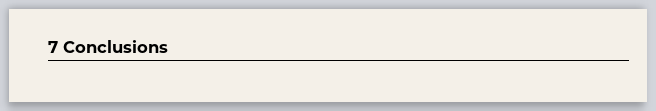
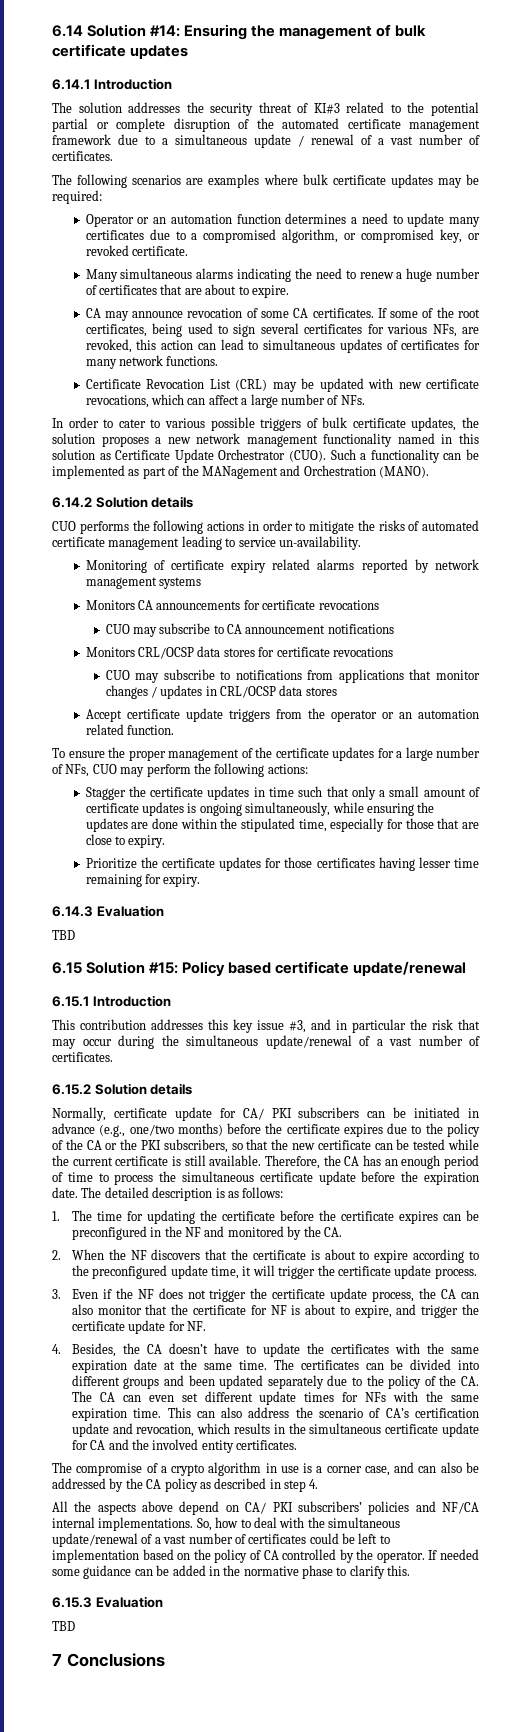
(48, 47) none -> [52,24,427,40] [52,44,189,59] [52,78,172,90] [52,102,479,116] [52,118,480,132] [52,134,480,148] [52,151,113,161] [52,174,480,188] [52,190,102,204] [85,213,481,227] [85,229,481,243] [85,245,189,256] [85,268,480,282] [85,284,289,298] [85,307,481,321] [85,323,480,337] [85,339,481,353] [85,355,219,369] [85,378,480,392] [85,394,365,408] [52,417,479,431] [52,433,479,447] [52,449,480,463] [52,465,429,479] [52,496,194,508] [52,520,479,534] [52,536,361,550] [85,559,480,573] [85,577,202,589] [85,600,379,610] [105,623,394,637] [85,646,393,659] [105,669,480,683] [105,685,337,699] [85,708,479,722] [85,724,175,735] [52,747,480,761] [52,763,308,777] [85,786,481,800] [85,802,435,816] [85,818,480,832] [85,834,166,848] [85,857,479,871] [85,874,201,887] [52,905,164,917] [52,930,75,940] [52,961,467,976] [52,995,171,1007] [52,1019,480,1033] [52,1035,480,1049] [52,1052,113,1062] [52,1083,193,1095] [52,1107,479,1121] [52,1123,480,1137] [52,1139,480,1153] [52,1155,480,1169] [52,1171,480,1185] [52,1187,284,1201] [52,1210,479,1224] [71,1226,342,1240] [52,1249,480,1263] [71,1265,477,1279] [52,1288,479,1302] [71,1304,480,1318] [71,1320,207,1334] [52,1343,479,1357] [71,1359,479,1373] [71,1375,480,1389] [71,1391,479,1405] [71,1407,480,1421] [71,1423,479,1437] [71,1439,298,1453] [52,1462,479,1476] [52,1478,319,1492] [52,1501,480,1515] [52,1517,400,1531] [52,1533,390,1547] [52,1549,479,1563] [52,1565,411,1579] [52,1596,163,1608] [52,1621,75,1631] 6.14 Solution #14: Ensuring the management of bulk certificate updates // 6.14.1 Introduction // The solution addresses the security threat of KI#3 related to the potential partial or complete disruption of the automated certificate management framework due to a simultaneous update / renewal of a vast number of certificates. // The following scenarios are examples where bulk certificate updates may be required: // Operator or an automation function determines a need to update many certificates due to a compromised algorithm, or compromised key, or revoked certificate. // Many simultaneous alarms indicating the need to renew a huge number of certificates that are about to expire. // CA may announce revocation of some CA certificates. If some of the root certificates, being used to sign several certificates for various NFs, are revoked, this action can lead to simultaneous updates of certificates for many network functions. // Certificate Revocation List (CRL) may be updated with new certificate revocations, which can affect a large number of NFs. // In order to cater to various possible triggers of bulk certificate updates, the solution proposes a new network management functionality named in this solution as Certificate Update Orchestrator (CUO). Such a functionality can be implemented as part of the MANagement and Orchestration (MANO). // 6.14.2 Solution details // CUO performs the following actions in order to mitigate the risks of automated certificate management leading to service un-availability. // Monitoring of certificate expiry related alarms reported by network management systems // Monitors CA announcements for certificate revocations // CUO may subscribe to CA announcement notifications // Monitors CRL/OCSP data stores for certificate revocations // CUO may subscribe to notifications from applications that monitor changes / updates in CRL/OCSP data stores // Accept certificate update triggers from the operator or an automation related function. // To ensure the proper management of the certificate updates for a large number of NFs, CUO may perform the following actions: // Stagger the certificate updates in time such that only a small amount of certificate updates is ongoing simultaneously, while ensuring the updates are done within the stipulated time, especially for those that are close to expiry. // Prioritize the certificate updates for those certificates having lesser time remaining for expiry. // 6.14.3 Evaluation // TBD // 6.15 Solution #15: Policy based certificate update/renewal // 6.15.1 Introduction // This contribution addresses this key issue #3, and in particular the risk that may occur during the simultaneous update/renewal of a vast number of certificates. // 6.15.2 Solution details // Normally, certificate update for CA/ PKI subscribers can be initiated in advance (e.g., one/two months) before the certificate expires due to the policy of the CA or the PKI subscribers, so that the new certificate can be tested while the current certificate is still available. Therefore, the CA has an enough period of time to process the simultaneous certificate update before the expiration date. The detailed description is as follows: // 1. The time for updating the certificate before the certificate expires can be preconfigured in the NF and monitored by the CA. // 2. When the NF discovers that the certificate is about to expire according to the preconfigured update time, it will trigger the certificate update process. // 3. Even if the NF does not trigger the certificate update process, the CA can also monitor that the certificate for NF is about to expire, and trigger the certificate update for NF. // 4. Besides, the CA doesn’t have to update the certificates with the same expiration date at the same time. The certificates can be divided into different groups and been updated separately due to the policy of the CA. The CA can even set different update times for NFs with the same expiration time. This can also address the scenario of CA’s certification update and revocation, which results in the simultaneous certificate update for CA and the involved entity certificates. // The compromise of a crypto algorithm in use is a corner case, and can also be addressed by the CA policy as described in step 4. // All the aspects above depend on CA/ PKI subscribers’ policies and NF/CA internal implementations. So, how to deal with the simultaneous update/renewal of a vast number of certificates could be left to implementation based on the policy of CA controlled by the operator. If needed some guidance can be added in the normative phase to clarify this. // 6.15.3 Evaluation // TBD //

